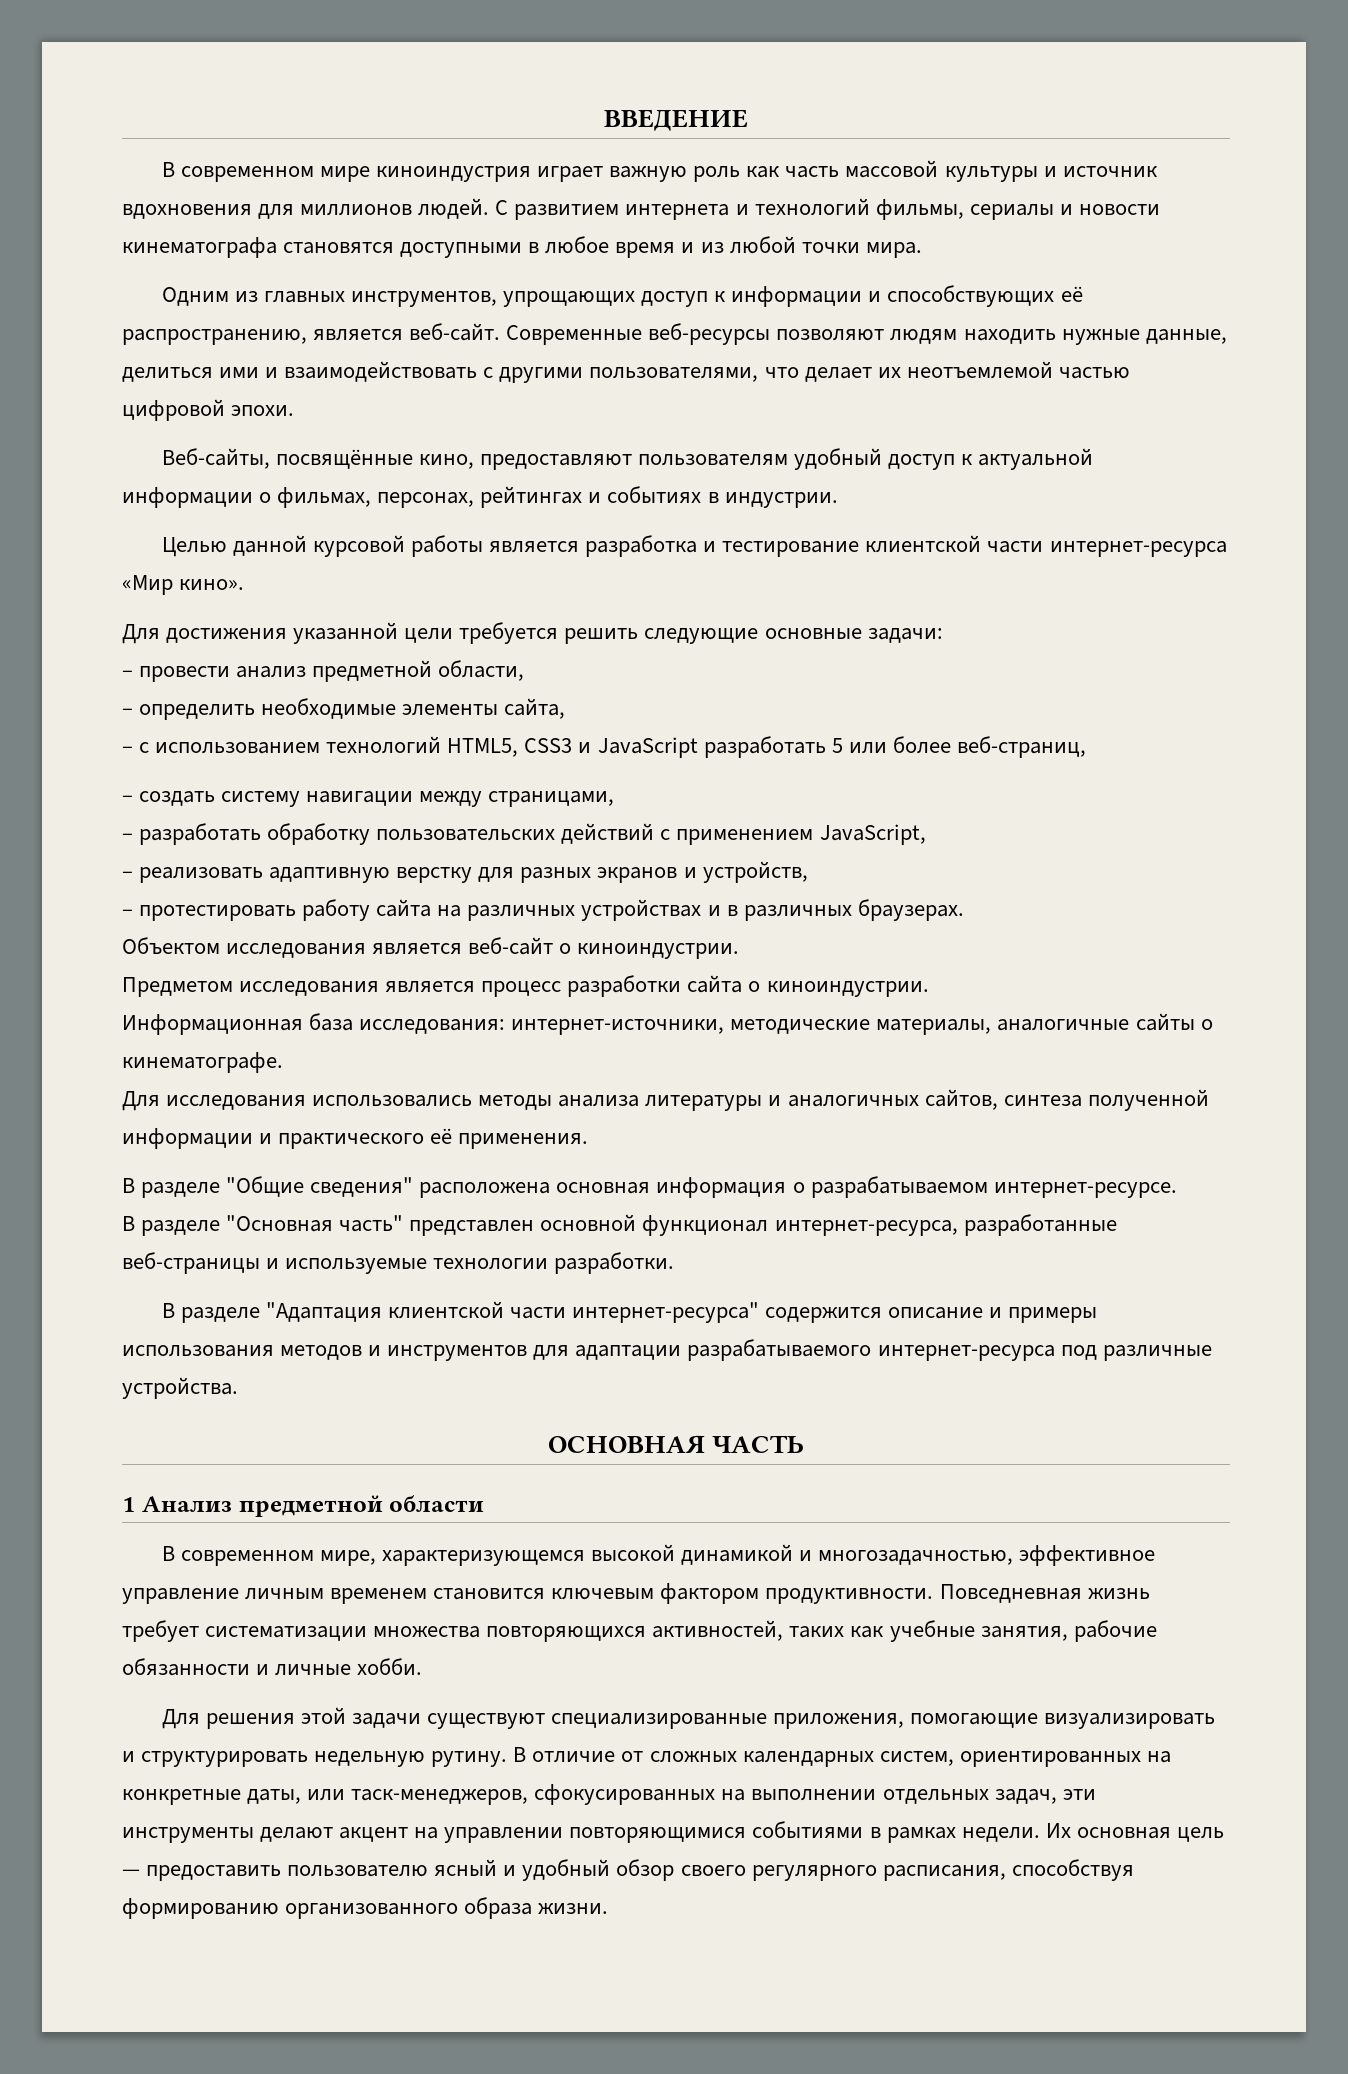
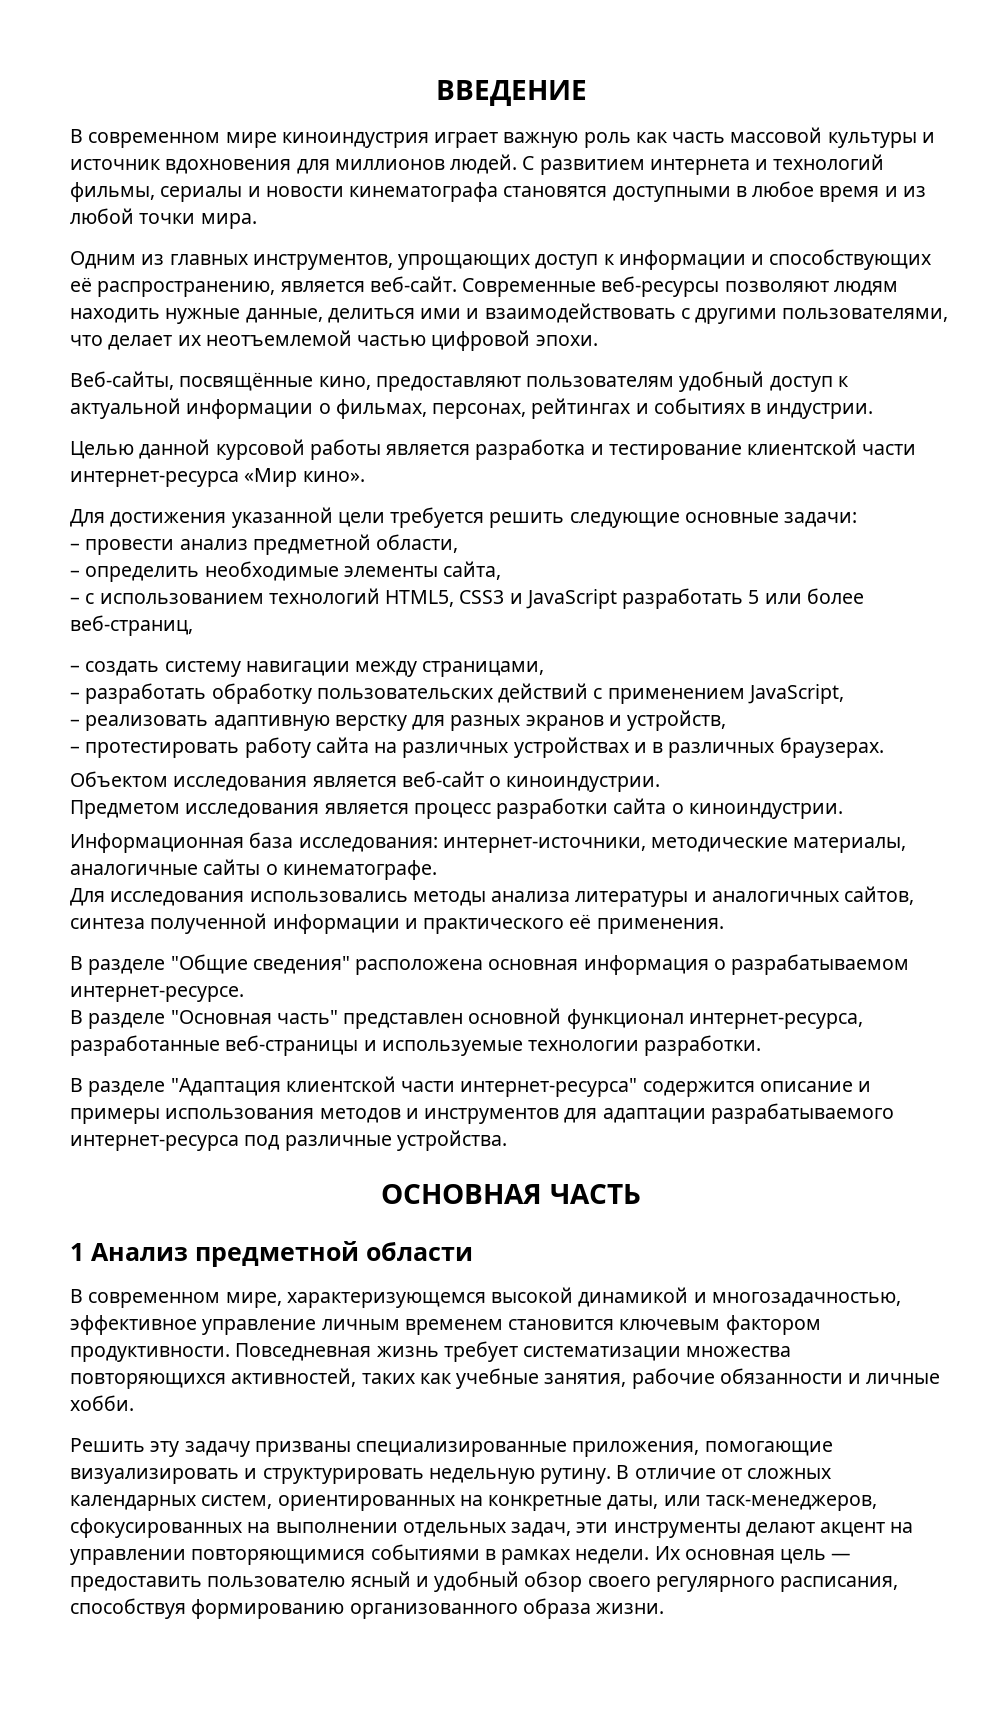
[161,1707,546,1729] Для решения этой задачи существуют -> [70,1438,351,1457] Решить эту задачу призваны

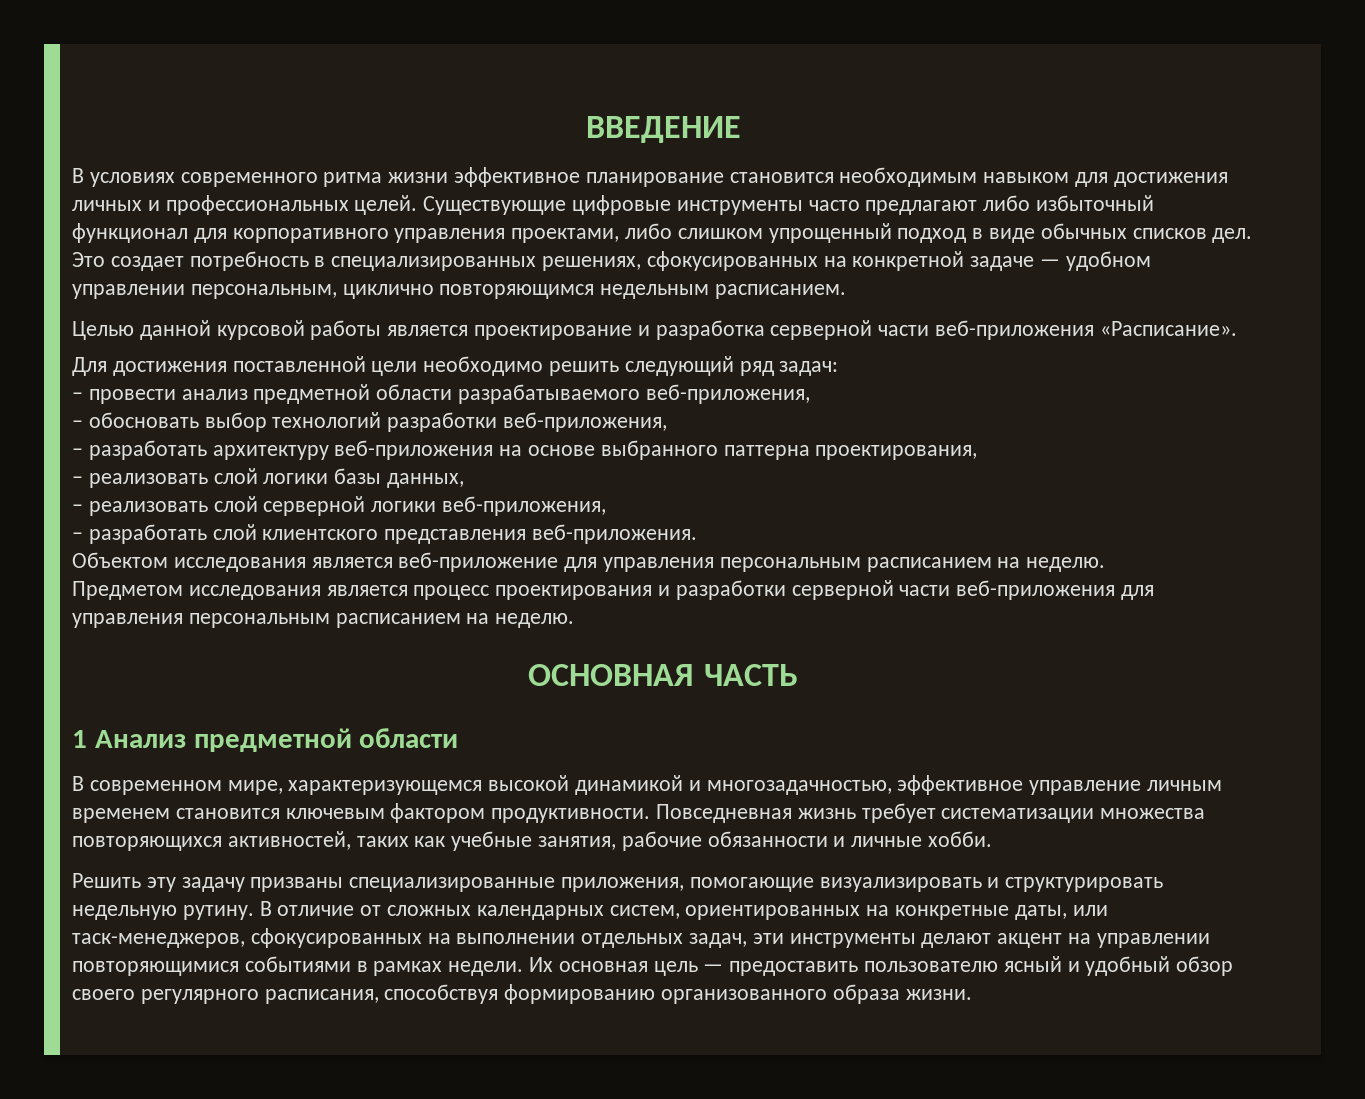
[88,127,935,148] [70,154,885,175] [70,181,926,202] [70,208,257,229] [70,249,932,270] [70,276,898,297] [70,303,949,324] [70,330,598,351] [70,371,849,392] [70,398,874,419] современном мире киноиндустрия играет важную роль как часть массовой культуры и источник вдохновения для миллионов людей. С развитием интернета и технологий фильмы, сериалы и новости кинематографа становятся доступными в любое время и из любой точки мира. // Одним из главных инструментов, упрощающих доступ к информации и способствующих её распространению, является веб-сайт. Современные веб-ресурсы позволяют людям находить нужные данные, делиться ими и взаимодействовать с другими пользователями, что делает их неотъемлемой частью цифровой эпохи. // Веб-сайты, посвящённые кино, предоставляют пользователям удобный доступ к актуальной информации о фильмах, персонах, рейтингах и событиях в индустрии. -> [89,167,1228,187] [72,195,1155,215] [72,223,1253,243] [72,251,1151,271] [72,284,847,299] условиях современного ритма жизни эффективное планирование становится необходимым навыком для достижения личных и профессиональных целей. Существующие цифровые инструменты часто предлагают либо избыточный функционал для корпоративного управления проектами, либо слишком упрощенный подход в виде обычных списков дел. Это создает потребность в специализированных решениях, сфокусированных на конкретной задаче — удобном управлении персональным, циклично повторяющимся недельным расписанием.
[475,439,917,460] [70,468,365,487] [70,507,858,528] [70,534,459,555] [70,561,502,582] [70,588,864,609] [70,615,193,636] [70,661,545,677] [70,683,844,704] [70,710,727,731] [70,737,884,758] [70,771,661,792] [70,798,843,819] [70,832,907,853] [70,859,437,880] [70,886,915,907] [70,913,724,934] [70,954,910,975] [70,986,244,1002] [70,1008,863,1029] [70,1035,762,1056] [70,1076,872,1097] [70,1103,894,1124] [70,1130,507,1151] разработка и тестирование клиентской части интернет-ресурса «Мир кино». // Для достижения указанной цели требуется решить следующие основные задачи: // – провести анализ предметной области, // – определить необходимые элементы сайта, // – с использованием технологий HTML5, CSS3 и JavaScript разработать 5 или более веб-страниц, // – создать систему навигации между страницами, // – разработать обработку пользовательских действий с применением JavaScript, // – реализовать адаптивную верстку для разных экранов и устройств, // – протестировать работу сайта на различных устройствах и в различных браузерах. // Объектом исследования является веб-сайт о киноиндустрии. // Предметом исследования является процесс разработки сайта о киноиндустрии. // Информационная база исследования: интернет-источники, методические материалы, аналогичные сайты о кинематографе. // Для исследования использовались методы анализа литературы и аналогичных сайтов, синтеза полученной информации и практического её применения. // В разделе "Общие сведения" расположена основная информация о разрабатываемом интернет-ресурсе. // В разделе "Основная часть" представлен основной функционал интернет-ресурса, разработанные веб-страницы и используемые технологии разработки. // В разделе "Адаптация клиентской части интернет-ресурса" содержится описание и примеры использования методов и инструментов для адаптации разрабатываемого интернет-ресурса под различные устройства. -> [474,320,1237,340] [72,356,839,376] [72,384,810,404] [72,412,668,432] [72,440,978,460] [72,468,465,488] [72,496,607,516] [72,524,698,544] [72,552,1106,572] [72,580,1155,600] [72,613,575,628] проектирование и разработка серверной части веб-приложения «Расписание». // Для достижения поставленной цели необходимо решить следующий ряд задач: // – провести анализ предметной области разрабатываемого веб-приложения, // – обосновать выбор технологий разработки веб-приложения, // – разработать архитектуру веб-приложения на основе выбранного паттерна проектирования, // – реализовать слой логики базы данных, // – реализовать слой серверной логики веб-приложения, // – разработать слой клиентского представления веб-приложения. // Объектом исследования является веб-приложение для управления персональным расписанием на неделю. // Предметом исследования является процесс проектирования и разработки серверной части веб-приложения для управления персональным расписанием на неделю.

